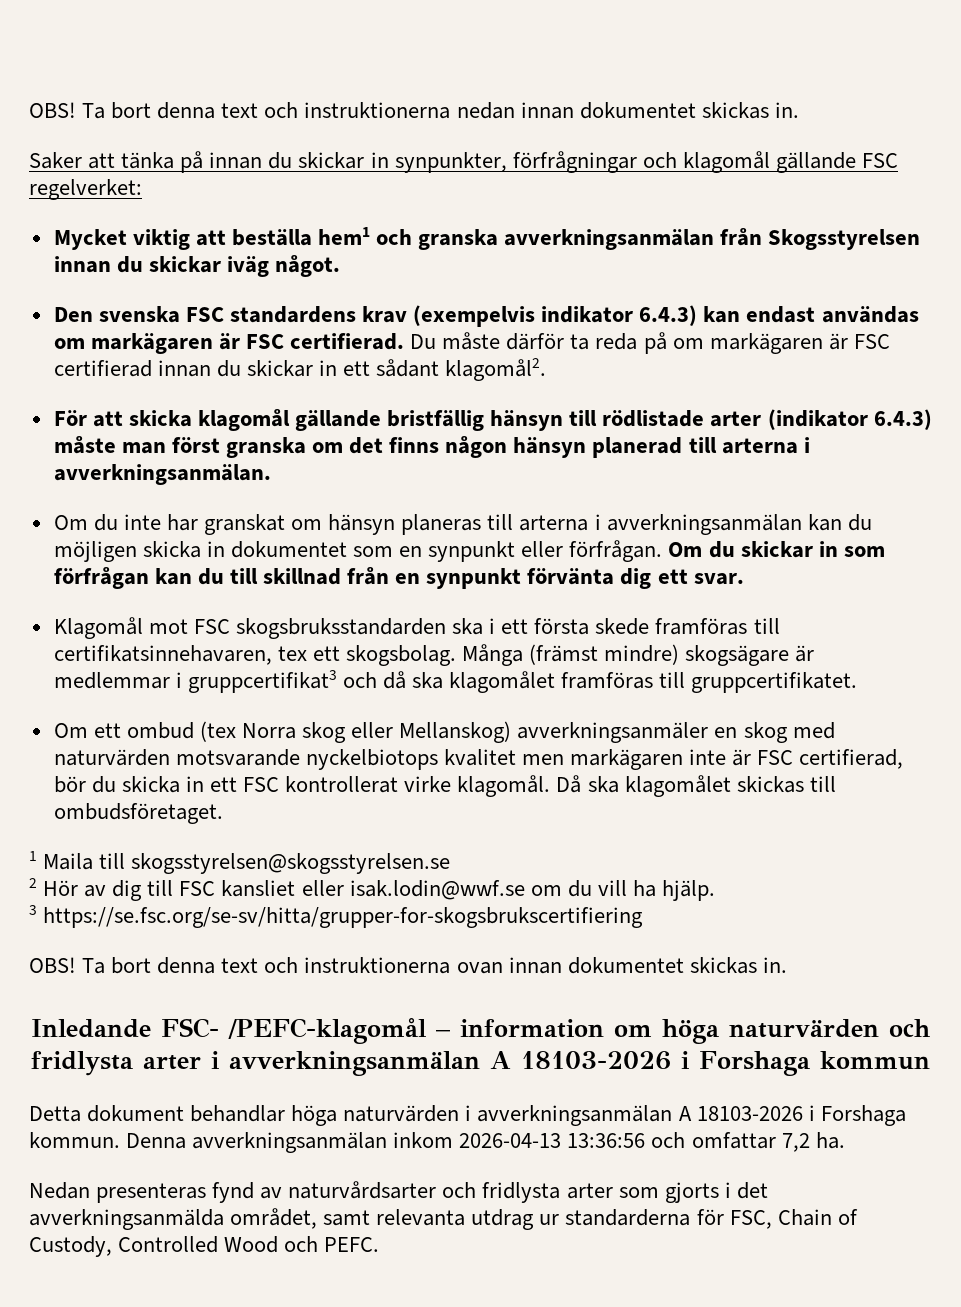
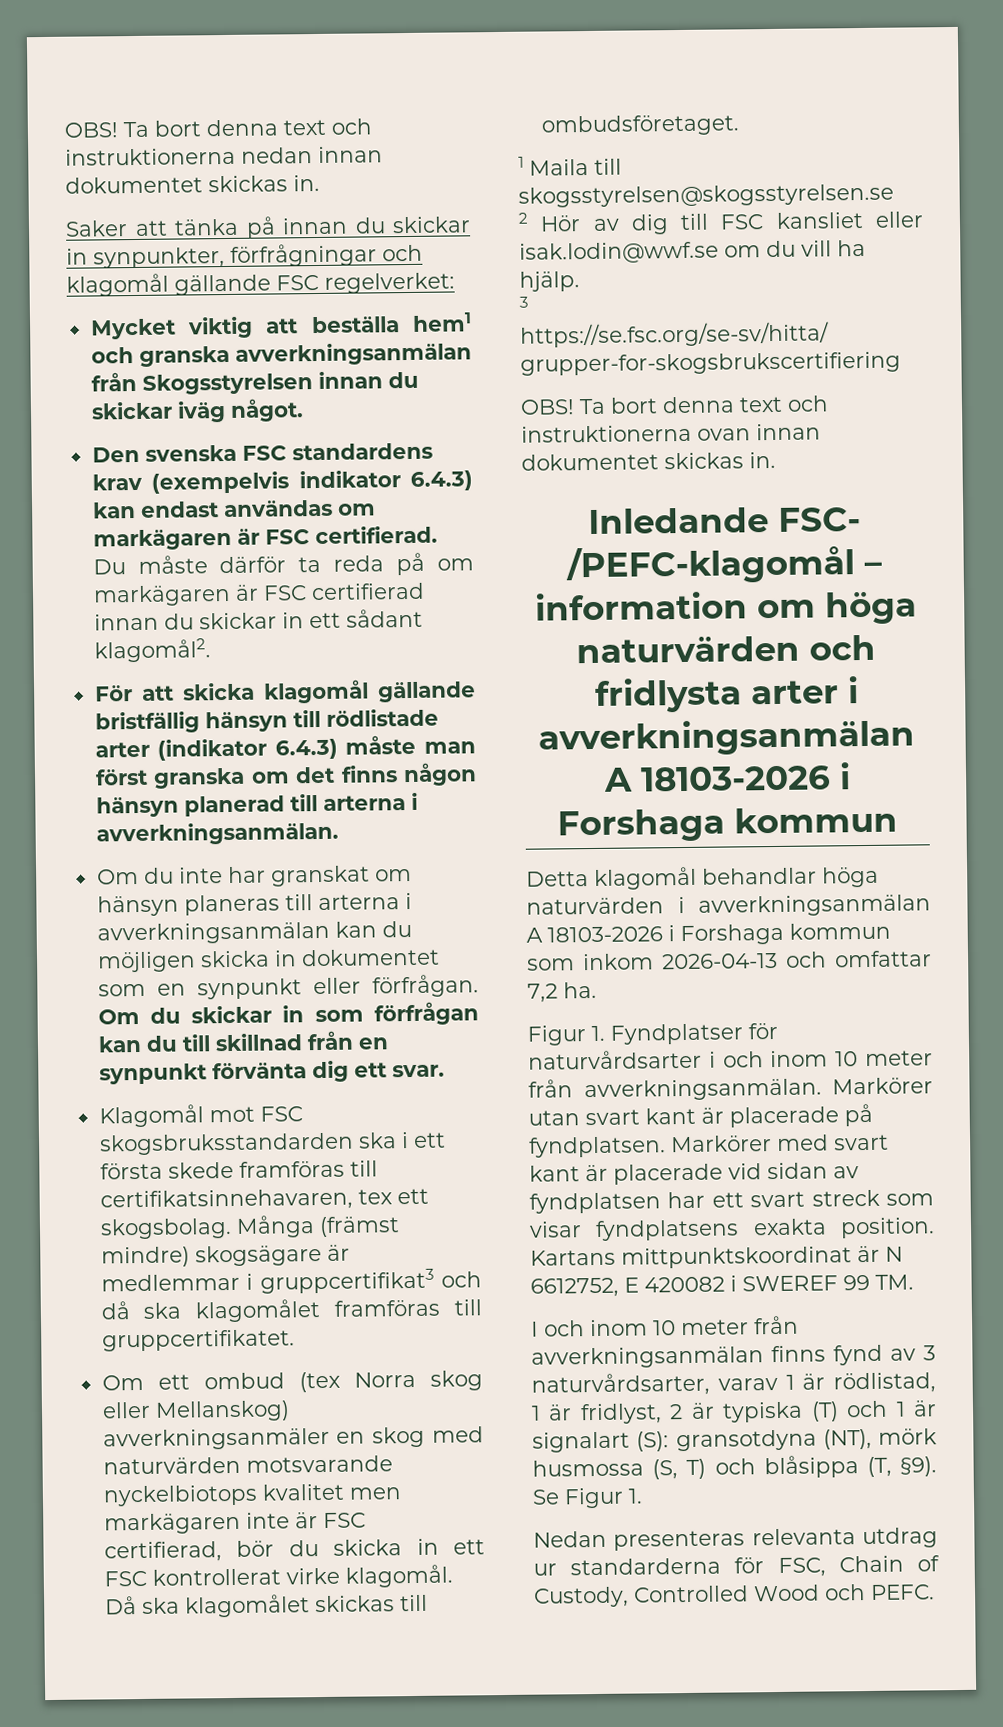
[87,1105,185,1122] dokument -> [594,866,697,890] klagomål
[29,1132,388,1153] kommun. Denna avverkningsanmälan -> [789,922,891,940] [527,958,575,971] kommun som
[567,1133,646,1148] 13:36:56 -> (778, 961) none
[29,1181,768,1203] [29,1208,371,1230] Nedan presenteras fynd av naturvårdsarter och fridlysta arter som gjorts i det avverkningsanmälda området, samt -> [527,1022,778,1046] [528,1049,933,1070] [528,1077,933,1102] [528,1103,873,1128] [529,1134,889,1158] [529,1162,859,1185] [529,1189,934,1214] [529,1217,935,1241] [530,1245,903,1269] [530,1274,914,1298] [531,1315,799,1337] [531,1344,936,1369] [531,1372,936,1397] [531,1400,938,1425] [532,1428,937,1453] [532,1455,937,1480] [532,1487,643,1509] [533,1530,746,1551] Figur 1. Fyndplatser för naturvårdsarter i och inom 10 meter från avverkningsanmälan. Markörer utan svart kant är placerade på fyndplatsen. Markörer med svart kant är placerade vid sidan av fyndplatsen har ett svart streck som visar fyndplatsens exakta position. Kartans mittpunktskoordinat är N 6612752, E 420082 i SWEREF 99 TM. // I och inom 10 meter från avverkningsanmälan finns fynd av 3 naturvårdsarter, varav 1 är rödlistad, 1 är fridlyst, 2 är typiska (T) och 1 är signalart (S): gransotdyna (NT), mörk husmossa (S, T) och blåsippa (T, §9). Se Figur 1. // Nedan presenteras

